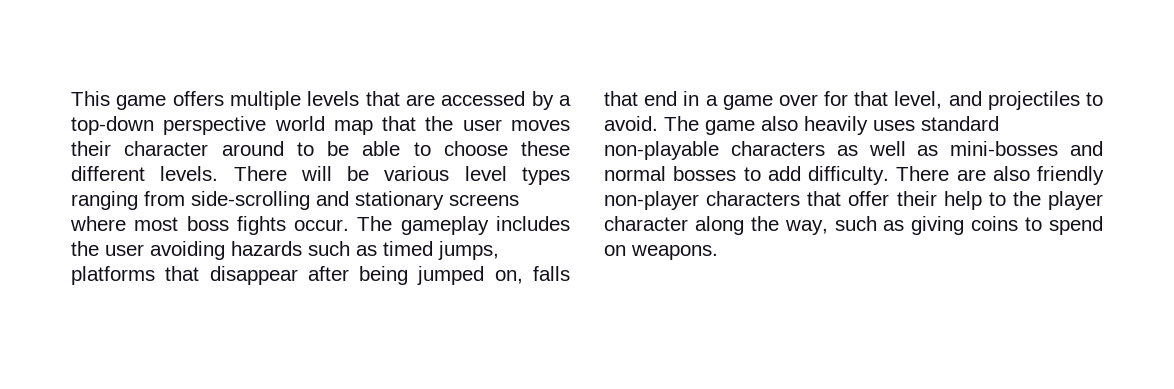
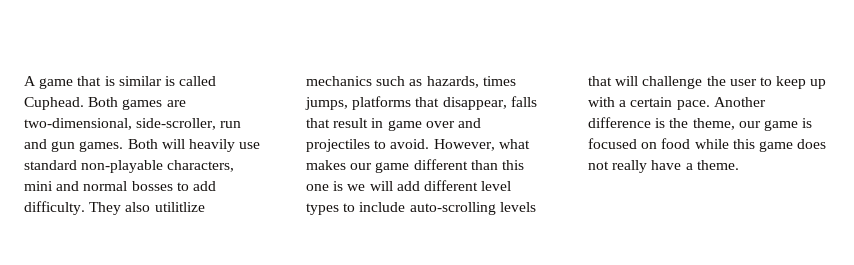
[71,91,571,110] [71,116,570,135] [71,141,570,156] [71,166,570,185] [71,191,519,210] [70,216,570,235] [71,241,499,260] [71,266,570,285] [604,91,1103,110] [604,116,999,135] [604,141,1059,160] This game offers multiple levels that are accessed by a top-down perspective world map that the user moves their character around to be able to choose these different levels. There will be various level types ranging from side-scrolling and stationary screens where most boss fights occur. The gameplay includes the user avoiding hazards such as timed jumps, platforms that disappear after being jumped on, falls that end in a game over for that level, and projectiles to avoid. The game also heavily uses standard non-playable characters as well as mini-bosses -> [24,76,217,89] [24,97,186,110] [24,118,242,130] [24,139,261,152] [24,160,235,173] [24,181,53,191] A game that is similar is called Cuphead. Both games are two-dimensional, side-scroller, run and gun games. Both will heavily use standard non-playable characters, mini
[896,166,1104,185] [604,191,1103,210] [604,216,1103,235] [604,245,718,260] There are also friendly non-player characters that offer their help to the player character along the way, such as giving coins to spend on weapons. -> [89,202,205,215] [306,76,516,88] [305,96,537,110] [306,118,481,131] [306,139,530,152] [306,159,524,173] [306,180,512,191] [306,202,536,215] [588,76,827,89] [588,97,766,110] [588,117,813,131] [588,138,827,152] [588,160,739,173] They also utilitlize mechanics such as hazards, times jumps, platforms that disappear, falls that result in game over and projectiles to avoid. However, what makes our game different than this one is we will add different level types to include auto-scrolling levels that will challenge the user to keep up with a certain pace. Another difference is the theme, our game is focused on food while this game does not really have a theme.

